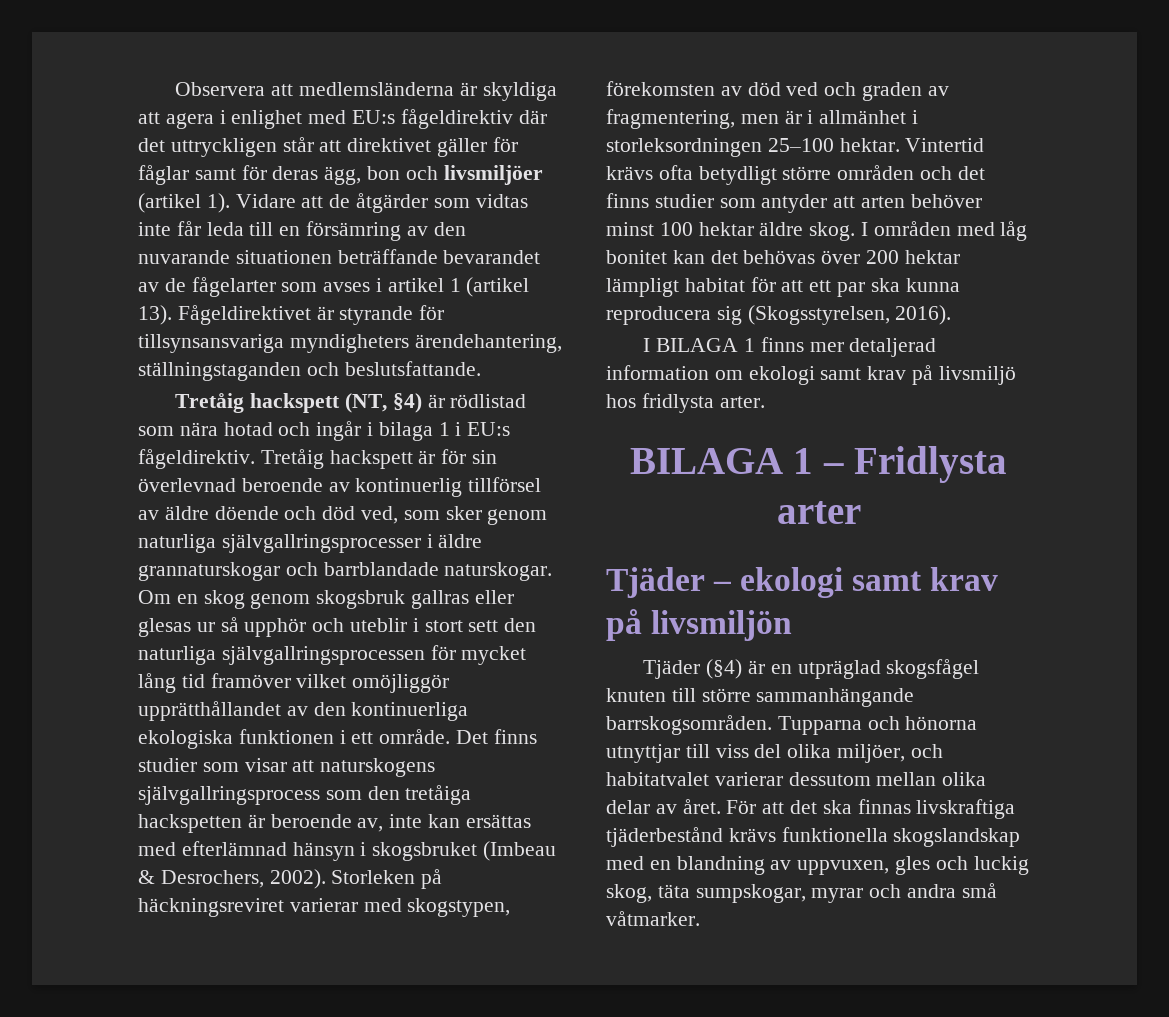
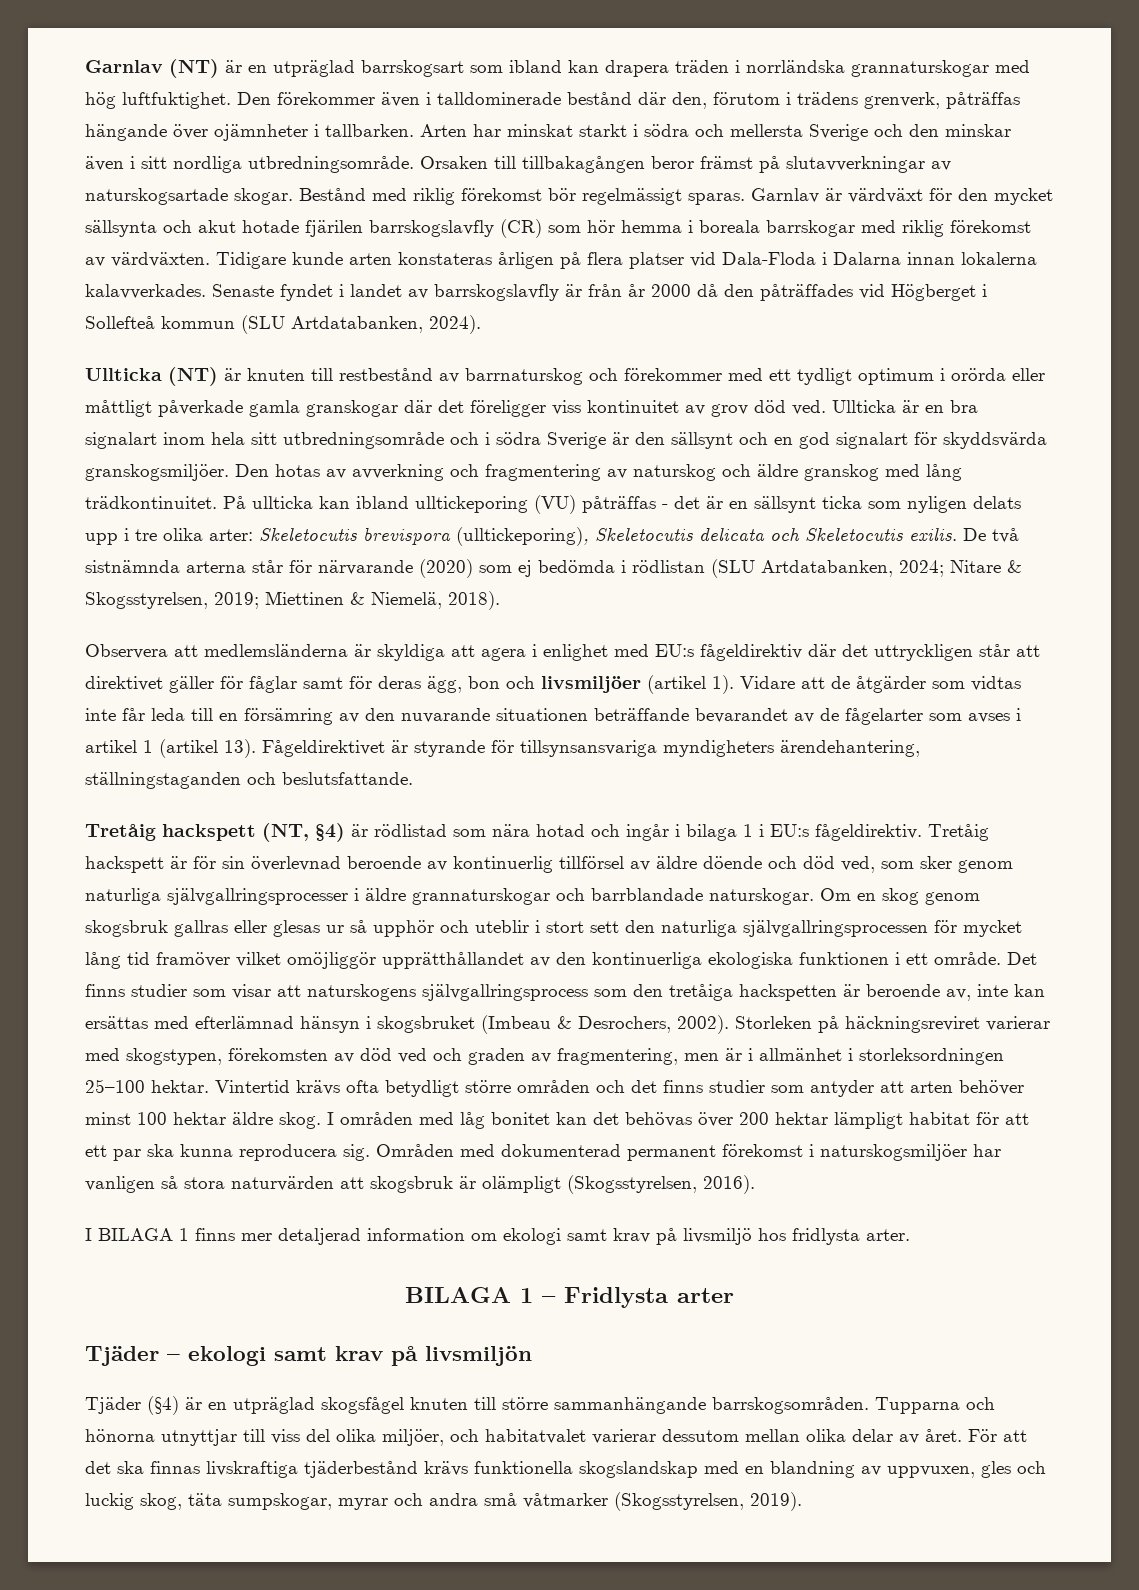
(175, 89) none -> [85,59,1030,78] [85,92,1020,109] [85,124,1011,141] [85,156,951,173] [85,188,1053,205] [85,219,1031,238] [85,252,1037,269] [85,284,987,301] [85,315,481,334] [85,367,1045,386] [85,400,978,417] [85,432,1047,449] [85,464,962,481] [85,495,1021,514] [85,527,1019,546] [85,559,1022,578] [85,591,500,610] Garnlav (NT) är en utpräglad barrskogsart som ibland kan drapera träden i norrländska grannaturskogar med hög luftfuktighet. Den förekommer även i talldominerade bestånd där den, förutom i trädens grenverk, påträffas hängande över ojämnheter i tallbarken. Arten har minskat starkt i södra och mellersta Sverige och den minskar även i sitt nordliga utbredningsområde. Orsaken till tillbakagången beror främst på slutavverkningar av naturskogsartade skogar. Bestånd med riklig förekomst bör regelmässigt sparas. Garnlav är värdväxt för den mycket sällsynta och akut hotade fjärilen barrskogslavfly (CR) som hör hemma i boreala barrskogar med riklig förekomst av värdväxten. Tidigare kunde arten konstateras årligen på flera platser vid Dala-Floda i Dalarna innan lokalerna kalavverkades. Senaste fyndet i landet av barrskogslavfly är från år 2000 då den påträffades vid Högberget i Sollefteå kommun (SLU Artdatabanken, 2024). // Ullticka (NT) är knuten till restbestånd av barrnaturskog och förekommer med ett tydligt optimum i orörda eller måttligt påverkade gamla granskogar där det föreligger viss kontinuitet av grov död ved. Ullticka är en bra signalart inom hela sitt utbredningsområde och i södra Sverige är den sällsynt och en god signalart för skyddsvärda granskogsmiljöer. Den hotas av avverkning och fragmentering av naturskog och äldre granskog med lång trädkontinuitet. På ullticka kan ibland ulltickeporing (VU) påträffas - det är en sällsynt ticka som nyligen delats upp i tre olika arter: Skeletocutis brevispora (ulltickeporing), Skeletocutis delicata och Skeletocutis exilis. De två sistnämnda arterna står för närvarande (2020) som ej bedömda i rödlistan (SLU Artdatabanken, 2024; Nitare & Skogsstyrelsen, 2019; Miettinen & Niemelä, 2018). //
[716,306,742,325] sig -> [343,1144,1001,1161] [85,1176,561,1193] sig. Områden med dokumenterad permanent förekomst i naturskogsmiljöer har vanligen så stora naturvärden att skogsbruk är olämpligt
[606,911,700,926] våtmarker. -> [523,1492,802,1511] våtmarker (Skogsstyrelsen, 2019).

